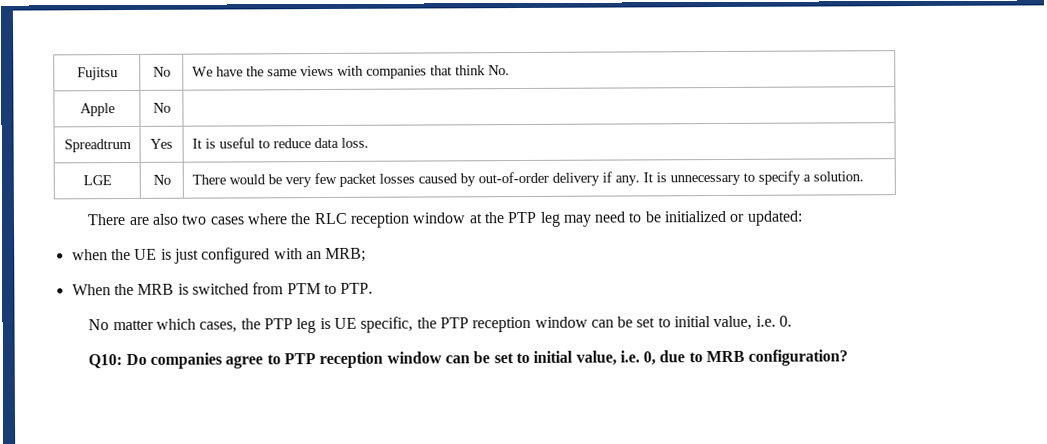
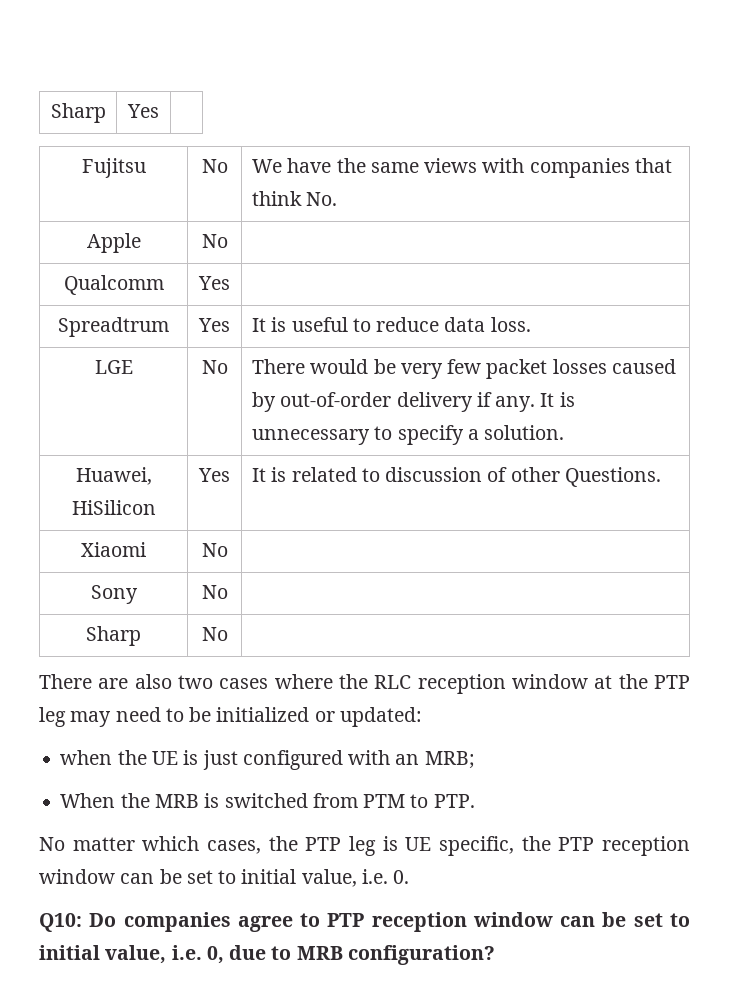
(76, 74) none -> [50,103,106,123] [127,104,159,118] Sharp | Yes | //
(171, 107) none -> [63,275,164,295] [198,276,230,290] // Qualcomm | Yes |
(864, 176) none -> [75,467,152,485] [71,500,156,515] [198,468,230,482] [251,467,661,487] [81,542,146,557] [201,543,228,557] [90,585,138,604] [201,585,228,599] [86,626,141,646] [201,627,228,641] // Huawei, HiSilicon | Yes | It is related to discussion of other Questions. // Xiaomi | No | // Sony | No | // Sharp | No |

